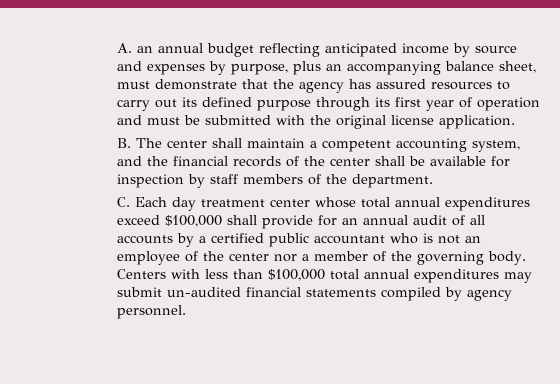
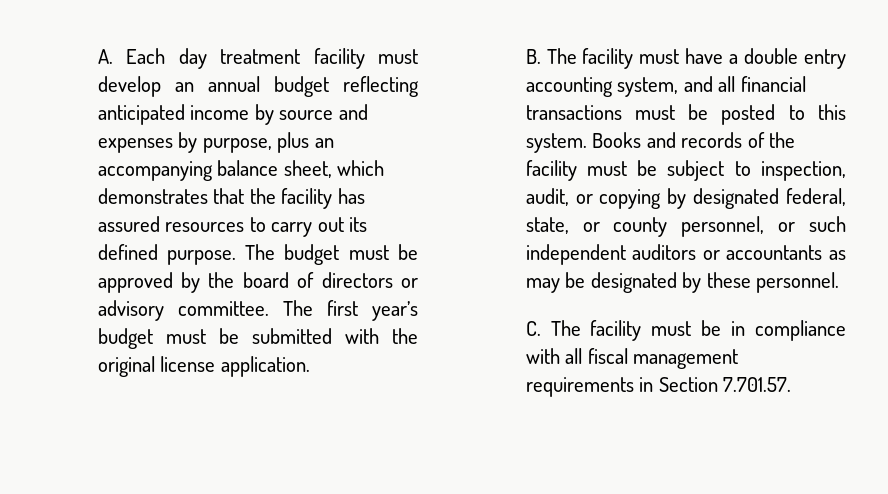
(133, 48) none -> [126,48,418,69] [97,76,161,97] Each day treatment facility must develop
[117,79,238,90] must demonstrate -> [337,160,385,176] [97,188,208,204] which demonstrates
[299,81,345,93] agency -> [281,188,333,209] facility
[257,97,541,111] [117,115,143,125] purpose through its first year of operation and -> [166,244,418,265] [97,272,419,293] [97,300,418,321] [97,328,153,349] purpose. The budget must be approved by the board of directors or advisory committee. The first year’s budget
[167,138,521,152] [117,156,511,167] [117,174,434,188] [117,197,531,211] [117,215,486,229] [117,233,482,247] [117,251,527,265] [117,269,533,283] [117,287,513,301] [117,305,187,319] center shall maintain a competent accounting system, and the financial records of the center shall be available for inspection by staff members of the department. // C. Each day treatment center whose total annual expenditures exceed $100,000 shall provide for an annual audit of all accounts by a certified public accountant who is not an employee of the center nor a member of the governing body. Centers with less than $100,000 total annual expenditures may submit un-audited financial statements compiled by agency personnel. -> [582,48,846,69] [525,76,806,97] [525,104,846,125] [525,132,796,153] [525,160,846,181] [525,188,846,209] [525,216,846,237] [525,244,846,265] [525,272,840,293] [525,320,846,341] [525,348,739,369] [525,377,792,397] facility must have a double entry accounting system, and all financial transactions must be posted to this system. Books and records of the facility must be subject to inspection, audit, or copying by designated federal, state, or county personnel, or such independent auditors or accountants as may be designated by these personnel. // C. The facility must be in compliance with all fiscal management requirements in Section 7.701.57.

